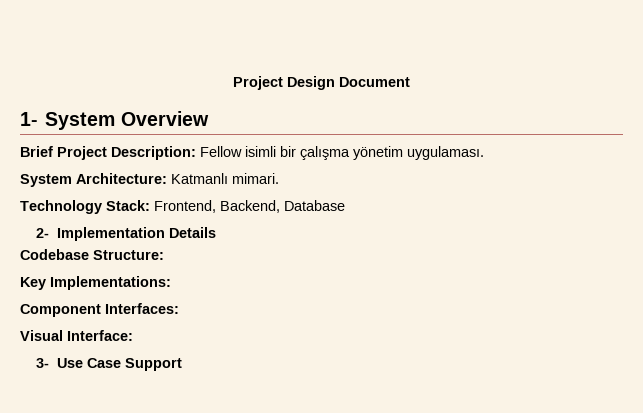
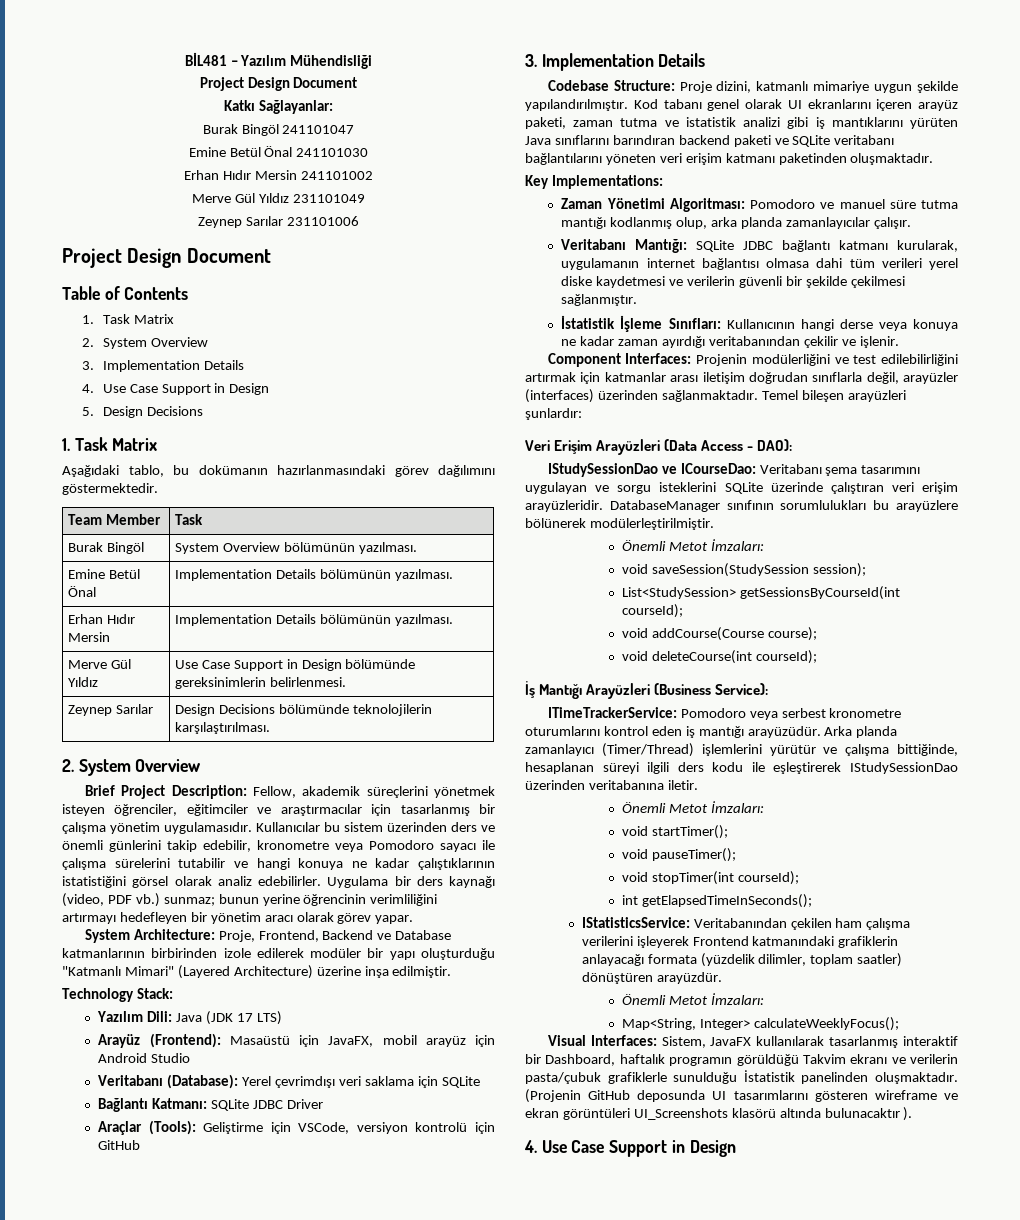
[233,76,410,90] [20,112,38,126] Project Design Document // 1- -> [184,52,373,69] [199,77,358,91] [224,100,333,114] [202,124,355,136] [188,146,369,157] [184,170,373,180] [192,193,365,203] [198,216,359,228] [62,248,271,268] [62,286,189,300] [82,314,174,324] [82,337,208,349] [82,360,244,372] [82,383,270,395] [82,406,203,418] [62,437,158,451] [62,465,495,477] [62,483,158,495] [67,514,161,525] [174,514,203,525] [67,542,144,554] [174,542,417,554] [67,569,140,579] [67,586,96,597] [174,569,453,581] [67,614,135,624] [67,632,110,642] [174,614,453,626] [67,659,131,669] [67,677,98,687] [174,659,416,671] [174,677,346,689] [67,704,153,716] [174,704,432,716] [174,722,270,734] [62,759,74,772] BİL481 – Yazılım Mühendisliği // Project Design Document // Katkı Sağlayanlar: // Burak Bingöl 241101047 // Emine Betül Önal 241101030 // Erhan Hıdır Mersin 241101002 // Merve Gül Yıldız 231101049 // Zeynep Sarılar 231101006 // Project Design Document // Table of Contents // 1. Task Matrix // 2. System Overview // 3. Implementation Details // 4. Use Case Support in Design // 5. Design Decisions // 1. Task Matrix // Aşağıdaki tablo, bu dokümanın hazırlanmasındaki görev dağılımını göstermektedir. // Team Member | Task // Burak Bingöl | System Overview bölümünün yazılması. // Emine Betül Önal | Implementation Details bölümünün yazılması. // Erhan Hıdır Mersin | Implementation Details bölümünün yazılması. // Merve Gül Yıldız | Use Case Support in Design bölümünde gereksinimlerin belirlenmesi. // Zeynep Sarılar | Design Decisions bölümünde teknolojilerin karşılaştırılması. // 2.
[200,146,484,160] [20,173,279,187] [20,200,345,214] [36,227,216,241] [20,249,164,260] [20,276,171,290] [20,303,179,317] [20,330,133,341] [36,358,182,371] Fellow isimli bir çalışma yönetim uygulaması. // System Architecture: Katmanlı mimari. // Technology Stack: Frontend, Backend, Database // 2- Implementation Details // Codebase Structure: // Key Implementations: // Component Interfaces: // Visual Interface: // 3- Use Case Support -> [252,786,495,798] [62,804,495,816] [62,822,495,834] [62,840,495,852] [62,858,495,870] [62,876,495,888] [62,893,438,907] [62,912,414,924] [84,929,452,943] [62,948,495,960] [62,965,452,979] [62,988,173,1002] [97,1011,282,1025] [98,1033,496,1048] [98,1053,191,1063] [98,1074,480,1089] [98,1098,323,1112] [98,1120,496,1135] [98,1140,141,1150] [525,53,706,71] [547,80,958,93] [525,99,958,111] [525,117,958,129] [525,135,895,147] [525,153,934,165] [525,175,663,189] [561,198,958,212] [561,217,911,229] [561,239,958,253] [561,258,959,270] [561,276,905,288] [561,294,638,306] [561,315,958,332] [561,336,899,348] [547,353,958,367] [525,372,958,384] [525,389,906,403] [525,408,582,420] [525,439,793,455] [547,463,921,477] [525,482,958,494] [525,500,958,512] [525,518,714,530] [622,539,765,551] [622,563,867,577] [622,586,901,600] [622,604,684,618] [622,627,818,641] [622,650,818,664] [525,681,769,699] [547,707,902,720] [525,726,898,738] [525,743,958,757] [525,762,958,774] [525,780,698,790] [622,801,765,813] [622,825,729,839] [622,848,737,862] [622,871,800,885] [622,894,813,908] [581,917,911,930] [581,936,899,948] [581,953,903,967] [581,972,722,984] [622,993,765,1005] [622,1017,900,1031] [547,1035,958,1048] [525,1054,958,1066] [525,1070,958,1084] [525,1089,958,1103] [525,1107,913,1121] [524,1140,736,1157] Fellow, akademik süreçlerini yönetmek isteyen öğrenciler, eğitimciler ve araştırmacılar için tasarlanmış bir çalışma yönetim uygulamasıdır. Kullanıcılar bu sistem üzerinden ders ve önemli günlerini takip edebilir, kronometre veya Pomodoro sayacı ile çalışma sürelerini tutabilir ve hangi konuya ne kadar çalıştıklarının istatistiğini görsel olarak analiz edebilirler. Uygulama bir ders kaynağı (video, PDF vb.) sunmaz; bunun yerine öğrencinin verimliliğini artırmayı hedefleyen bir yönetim aracı olarak görev yapar. // System Architecture: Proje, Frontend, Backend ve Database katmanlarının birbirinden izole edilerek modüler bir yapı oluşturduğu "Katmanlı Mimari" (Layered Architecture) üzerine inşa edilmiştir. // Technology Stack: // Yazılım Dili: Java (JDK 17 LTS) // Arayüz (Frontend): Masaüstü için JavaFX, mobil arayüz için Android Studio // Veritabanı (Database): Yerel çevrimdışı veri saklama için SQLite // Bağlantı Katmanı: SQLite JDBC Driver // Araçlar (Tools): Geliştirme için VSCode, versiyon kontrolü için GitHub // 3. Implementation Details // Codebase Structure: Proje dizini, katmanlı mimariye uygun şekilde yapılandırılmıştır. Kod tabanı genel olarak UI ekranlarını içeren arayüz paketi, zaman tutma ve istatistik analizi gibi iş mantıklarını yürüten Java sınıflarını barındıran backend paketi ve SQLite veritabanı bağlantılarını yöneten veri erişim katmanı paketinden oluşmaktadır. // Key Implementations: // Zaman Yönetimi Algoritması: Pomodoro ve manuel süre tutma mantığı kodlanmış olup, arka planda zamanlayıcılar çalışır. // Veritabanı Mantığı: SQLite JDBC bağlantı katmanı kurularak, uygulamanın internet bağlantısı olmasa dahi tüm verileri yerel diske kaydetmesi ve verilerin güvenli bir şekilde çekilmesi sağlanmıştır. // İstatistik İşleme Sınıfları: Kullanıcının hangi derse veya konuya ne kadar zaman ayırdığı veritabanından çekilir ve işlenir. // Component Interfaces: Projenin modülerliğini ve test edilebilirliğini artırmak için katmanlar arası iletişim doğrudan sınıflarla değil, arayüzler (interfaces) üzerinden sağlanmaktadır. Temel bileşen arayüzleri şunlardır: // Veri Erişim Arayüzleri (Data Access - DAO): // IStudySessionDao ve ICourseDao: Veritabanı şema tasarımını uygulayan ve sorgu isteklerini SQLite üzerinde çalıştıran veri erişim arayüzleridir. DatabaseManager sınıfının sorumlulukları bu arayüzlere bölünerek modülerleştirilmiştir. // Önemli Metot İmzaları: // void saveSession(StudySession session); // List<StudySession> getSessionsByCourseId(int courseId); // void addCourse(Course course); // void deleteCourse(int courseId); // İş Mantığı Arayüzleri (Business Service): // ITimeTrackerService: Pomodoro veya serbest kronometre oturumlarını kontrol eden iş mantığı arayüzüdür. Arka planda zamanlayıcı (Timer/Thread) işlemlerini yürütür ve çalışma bittiğinde, hesaplanan süreyi ilgili ders kodu ile eşleştirerek IStudySessionDao üzerinden veritabanına iletir. // Önemli Metot İmzaları: // void startTimer(); // void pauseTimer(); // void stopTimer(int courseId); // int getElapsedTimeInSeconds(); // IStatisticsService: Veritabanından çekilen ham çalışma verilerini işleyerek Frontend katmanındaki grafiklerin anlayacağı formata (yüzdelik dilimler, toplam saatler) dönüştüren arayüzdür. // Önemli Metot İmzaları: // Map<String, Integer> calculateWeeklyFocus(); // Visual Interfaces: Sistem, JavaFX kullanılarak tasarlanmış interaktif bir Dashboard, haftalık programın görüldüğü Takvim ekranı ve verilerin pasta/çubuk grafiklerle sunulduğu İstatistik panelinden oluşmaktadır. (Projenin GitHub deposunda UI tasarımlarını gösteren wireframe ve ekran görüntüleri UI_Screenshots klasörü altında bulunacaktır ). // 4. Use Case Support in Design

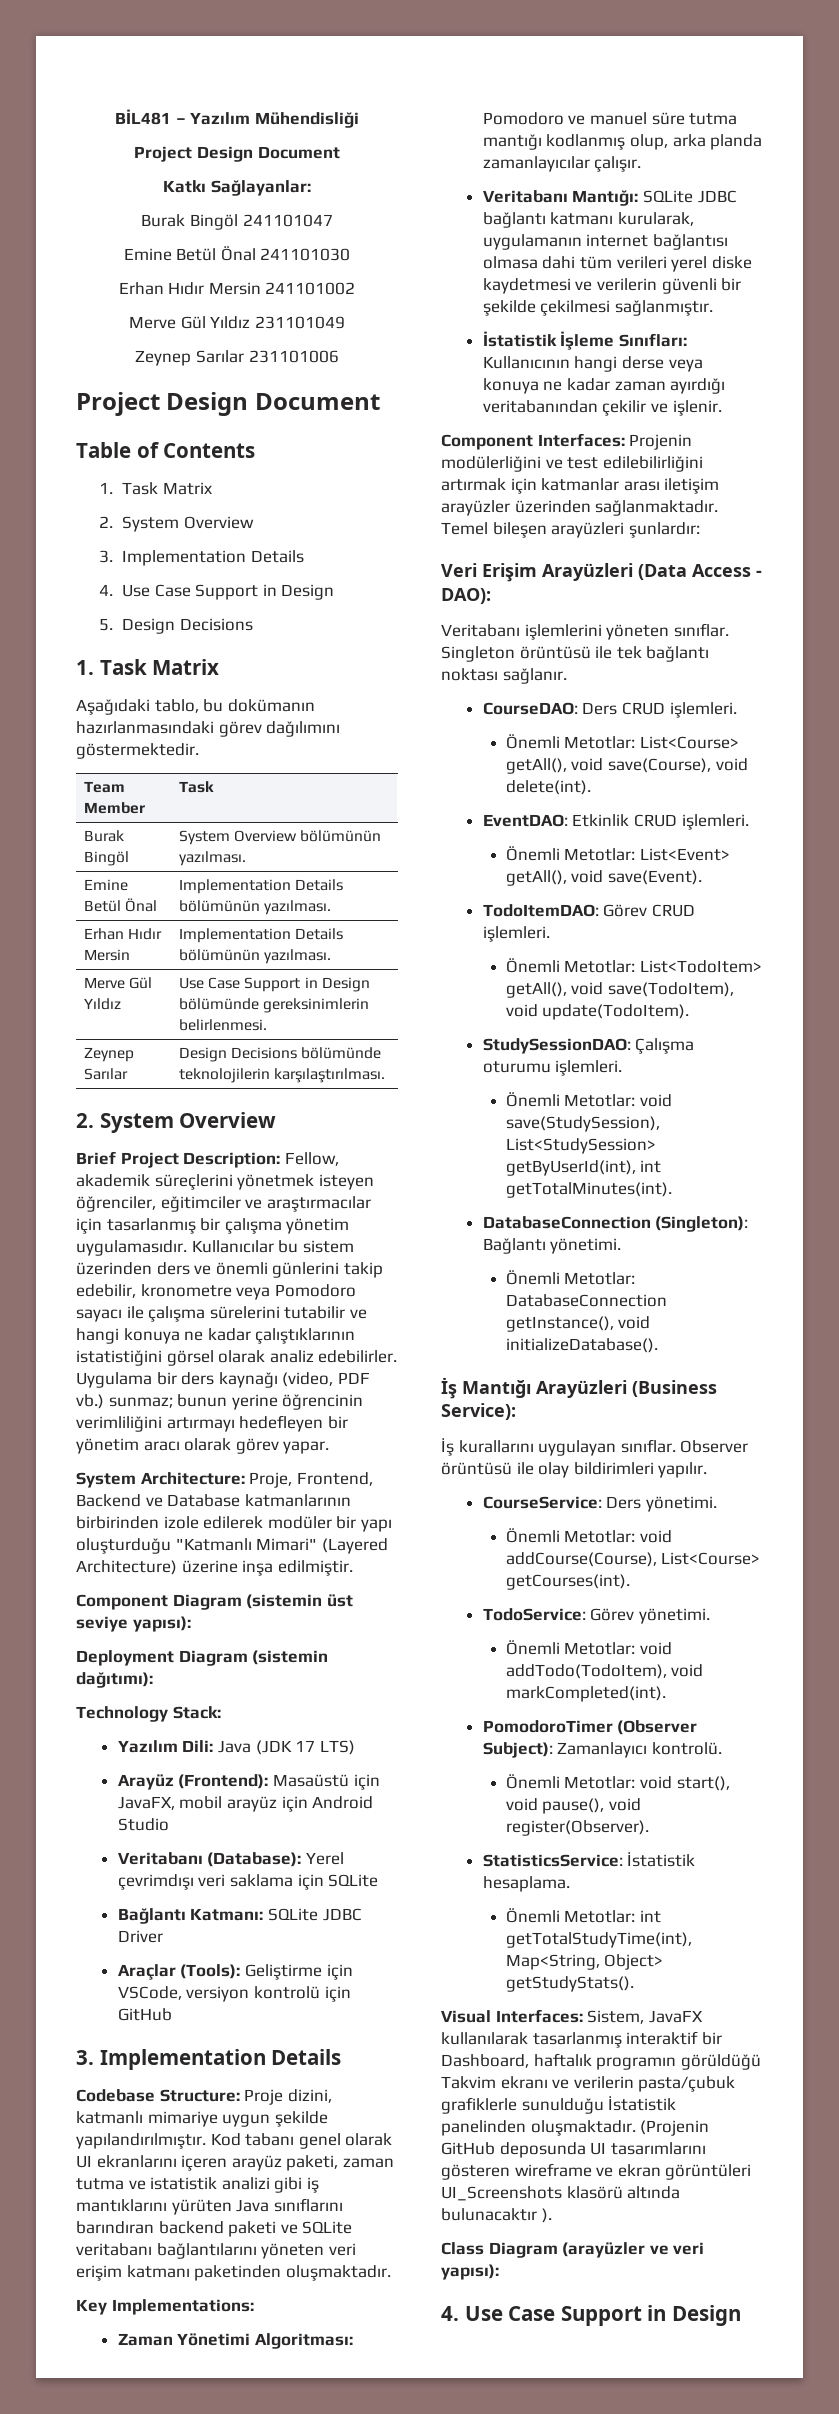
(452, 972) none -> [76,1594,353,1610] [76,1616,191,1632] [76,1650,329,1666] [76,1672,153,1688] // Component Diagram (sistemin üst seviye yapısı): // Deployment Diagram (sistemin dağıtımı):
[748,372,958,384] [525,389,594,403] doğrudan sınıflarla değil, arayüzler (interfaces) -> [441,500,510,516] arayüzler
[547,463,921,477] [525,482,958,494] [525,500,958,512] [525,518,714,530] [622,539,765,551] [622,563,867,577] [622,586,901,600] [622,604,684,618] [622,627,818,641] [622,650,818,664] IStudySessionDao ve ICourseDao: Veritabanı şema tasarımını uygulayan ve sorgu isteklerini SQLite üzerinde çalıştıran veri erişim arayüzleridir. DatabaseManager sınıfının sorumlulukları bu arayüzlere bölünerek modülerleştirilmiştir. // Önemli Metot İmzaları: // void saveSession(StudySession session); // List<StudySession> getSessionsByCourseId(int courseId); // void addCourse(Course course); // void deleteCourse(int courseId); -> [441,623,729,640] [441,646,710,662] [441,668,567,684] [482,702,737,718] [505,734,739,749] [505,758,748,774] [505,780,591,795] [482,814,749,830] [505,846,730,861] [505,870,702,886] [482,904,695,917] [482,926,550,942] [505,958,762,973] [505,982,734,998] [505,1004,690,1020] [482,1038,695,1054] [482,1060,623,1076] [505,1092,672,1107] [505,1116,660,1132] [505,1138,656,1154] [505,1160,662,1176] [505,1182,672,1198] [482,1216,749,1232] [482,1238,622,1254] [505,1270,636,1285] [505,1294,667,1307] [505,1316,651,1332] [505,1338,658,1353] Veritabanı işlemlerini yöneten sınıflar. Singleton örüntüsü ile tek bağlantı noktası sağlanır. // CourseDAO: Ders CRUD işlemleri. // Önemli Metotlar: List<Course> getAll(), void save(Course), void delete(int). // EventDAO: Etkinlik CRUD işlemleri. // Önemli Metotlar: List<Event> getAll(), void save(Event). // TodoItemDAO: Görev CRUD işlemleri. // Önemli Metotlar: List<TodoItem> getAll(), void save(TodoItem), void update(TodoItem). // StudySessionDAO: Çalışma oturumu işlemleri. // Önemli Metotlar: void save(StudySession), List<StudySession> getByUserId(int), int getTotalMinutes(int). // DatabaseConnection (Singleton): Bağlantı yönetimi. // Önemli Metotlar: DatabaseConnection getInstance(), void initializeDatabase().
[547,707,902,720] [525,726,898,738] [525,743,958,757] [525,762,958,774] [525,780,698,790] [622,801,765,813] [622,825,729,839] [622,848,737,862] [622,871,800,885] [622,894,813,908] [581,917,911,930] [581,936,899,948] [581,953,903,967] [581,972,722,984] [622,993,765,1005] [622,1017,900,1031] ITimeTrackerService: Pomodoro veya serbest kronometre oturumlarını kontrol eden iş mantığı arayüzüdür. Arka planda zamanlayıcı (Timer/Thread) işlemlerini yürütür ve çalışma bittiğinde, hesaplanan süreyi ilgili ders kodu ile eşleştirerek IStudySessionDao üzerinden veritabanına iletir. // Önemli Metot İmzaları: // void startTimer(); // void pauseTimer(); // void stopTimer(int courseId); // int getElapsedTimeInSeconds(); // IStatisticsService: Veritabanından çekilen ham çalışma verilerini işleyerek Frontend katmanındaki grafiklerin anlayacağı formata (yüzdelik dilimler, toplam saatler) dönüştüren arayüzdür. // Önemli Metot İmzaları: // Map<String, Integer> calculateWeeklyFocus(); -> [441,1438,749,1456] [441,1462,708,1478] [482,1496,717,1512] [505,1528,672,1543] [505,1552,761,1567] [505,1574,630,1590] [482,1608,710,1624] [505,1640,672,1655] [505,1664,704,1679] [505,1686,666,1702] [482,1720,698,1735] [482,1742,722,1758] [505,1774,730,1791] [505,1798,641,1814] [505,1820,649,1836] [482,1852,696,1867] [482,1876,570,1892] [505,1908,661,1923] [505,1932,692,1948] [505,1954,664,1970] [505,1976,634,1992] İş kurallarını uygulayan sınıflar. Observer örüntüsü ile olay bildirimleri yapılır. // CourseService: Ders yönetimi. // Önemli Metotlar: void addCourse(Course), List<Course> getCourses(int). // TodoService: Görev yönetimi. // Önemli Metotlar: void addTodo(TodoItem), void markCompleted(int). // PomodoroTimer (Observer Subject): Zamanlayıcı kontrolü. // Önemli Metotlar: void start(), void pause(), void register(Observer). // StatisticsService: İstatistik hesaplama. // Önemli Metotlar: int getTotalStudyTime(int), Map<String, Object> getStudyStats().
(913, 1114) none -> [441,2242,705,2258] [441,2264,499,2280] // Class Diagram (arayüzler ve veri yapısı):

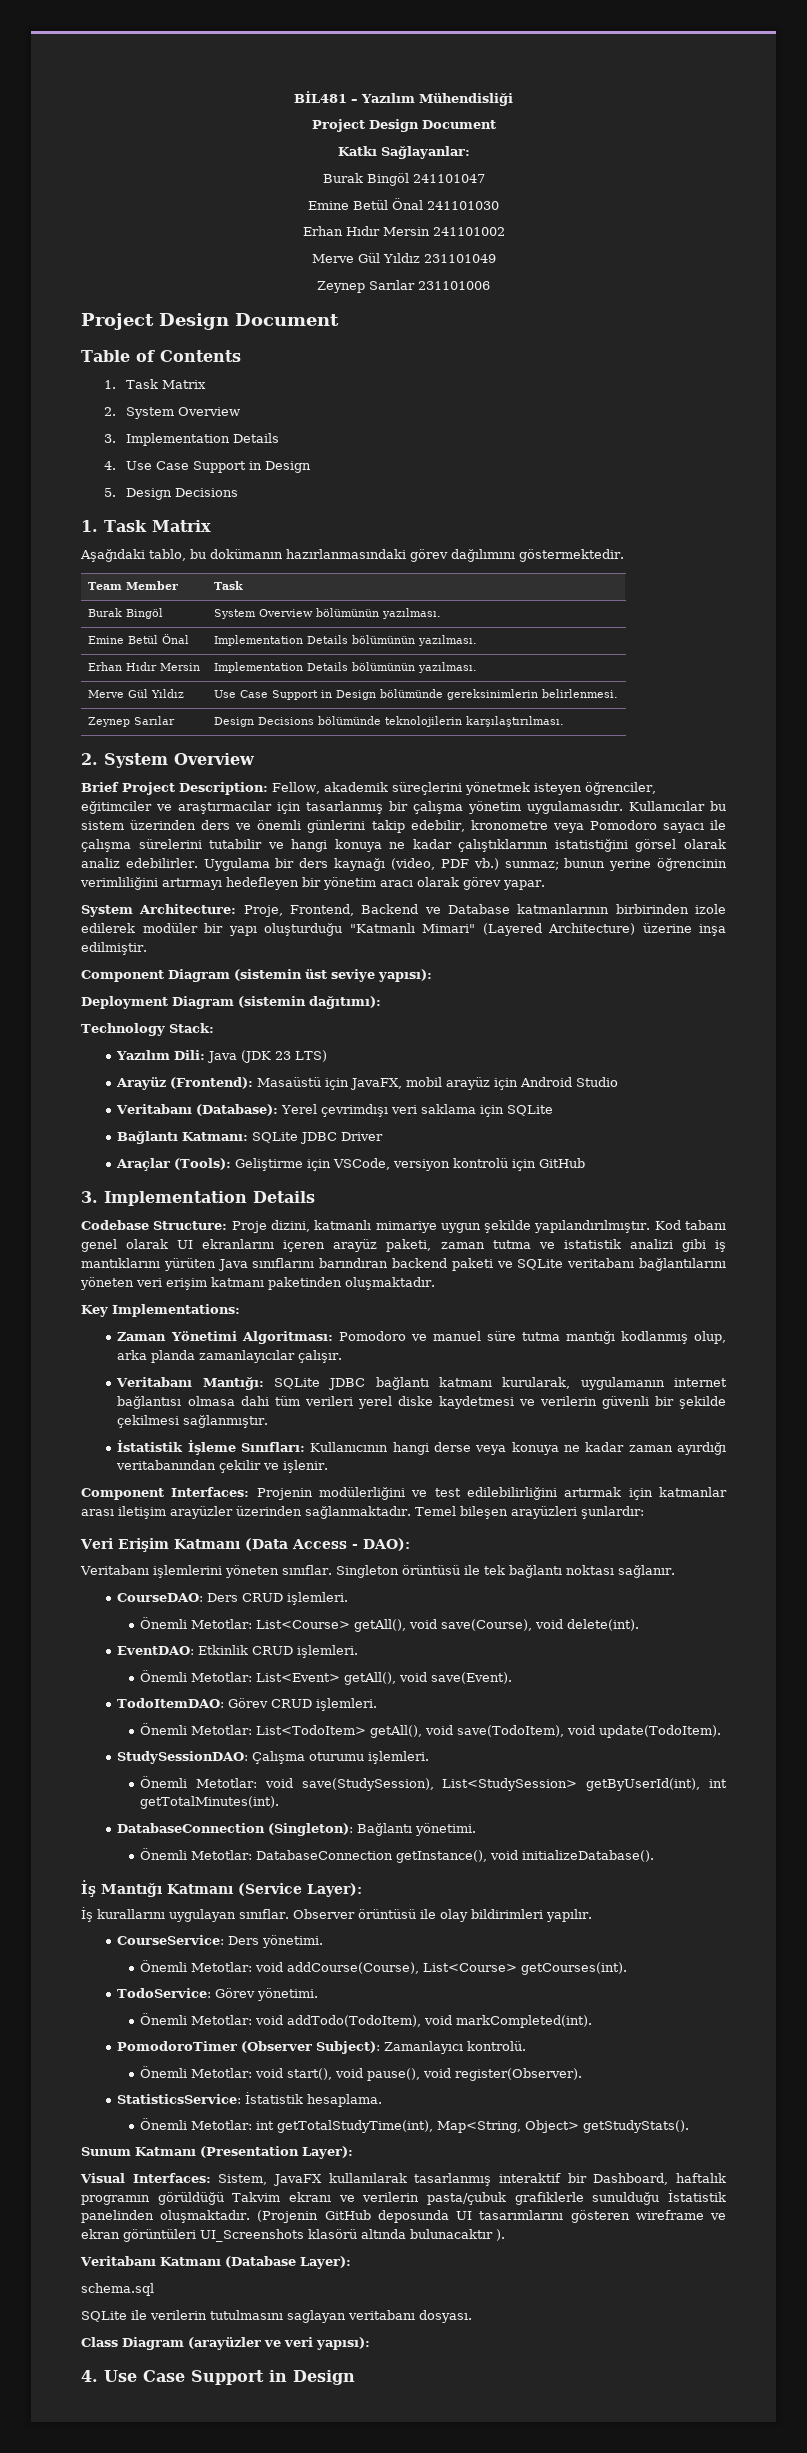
[295,1740,316,1752] 17 -> [275,1051,292,1060] 23
[542,563,633,581] Arayüzleri -> [173,1539,240,1549] Katmanı
[536,1380,717,1398] [441,1403,516,1420] Arayüzleri (Business Service): -> [167,1883,362,1897] Katmanı (Service Layer):
(634, 1984) none -> [81,2146,353,2159] // Sunum Katmanı (Presentation Layer):
(552, 2215) none -> [80,2256,351,2269] [81,2283,154,2296] [81,2310,472,2323] // Veritabanı Katmanı (Database Layer): // schema.sql // SQLite ile verilerin tutulmasını saglayan veritabanı dosyası.

